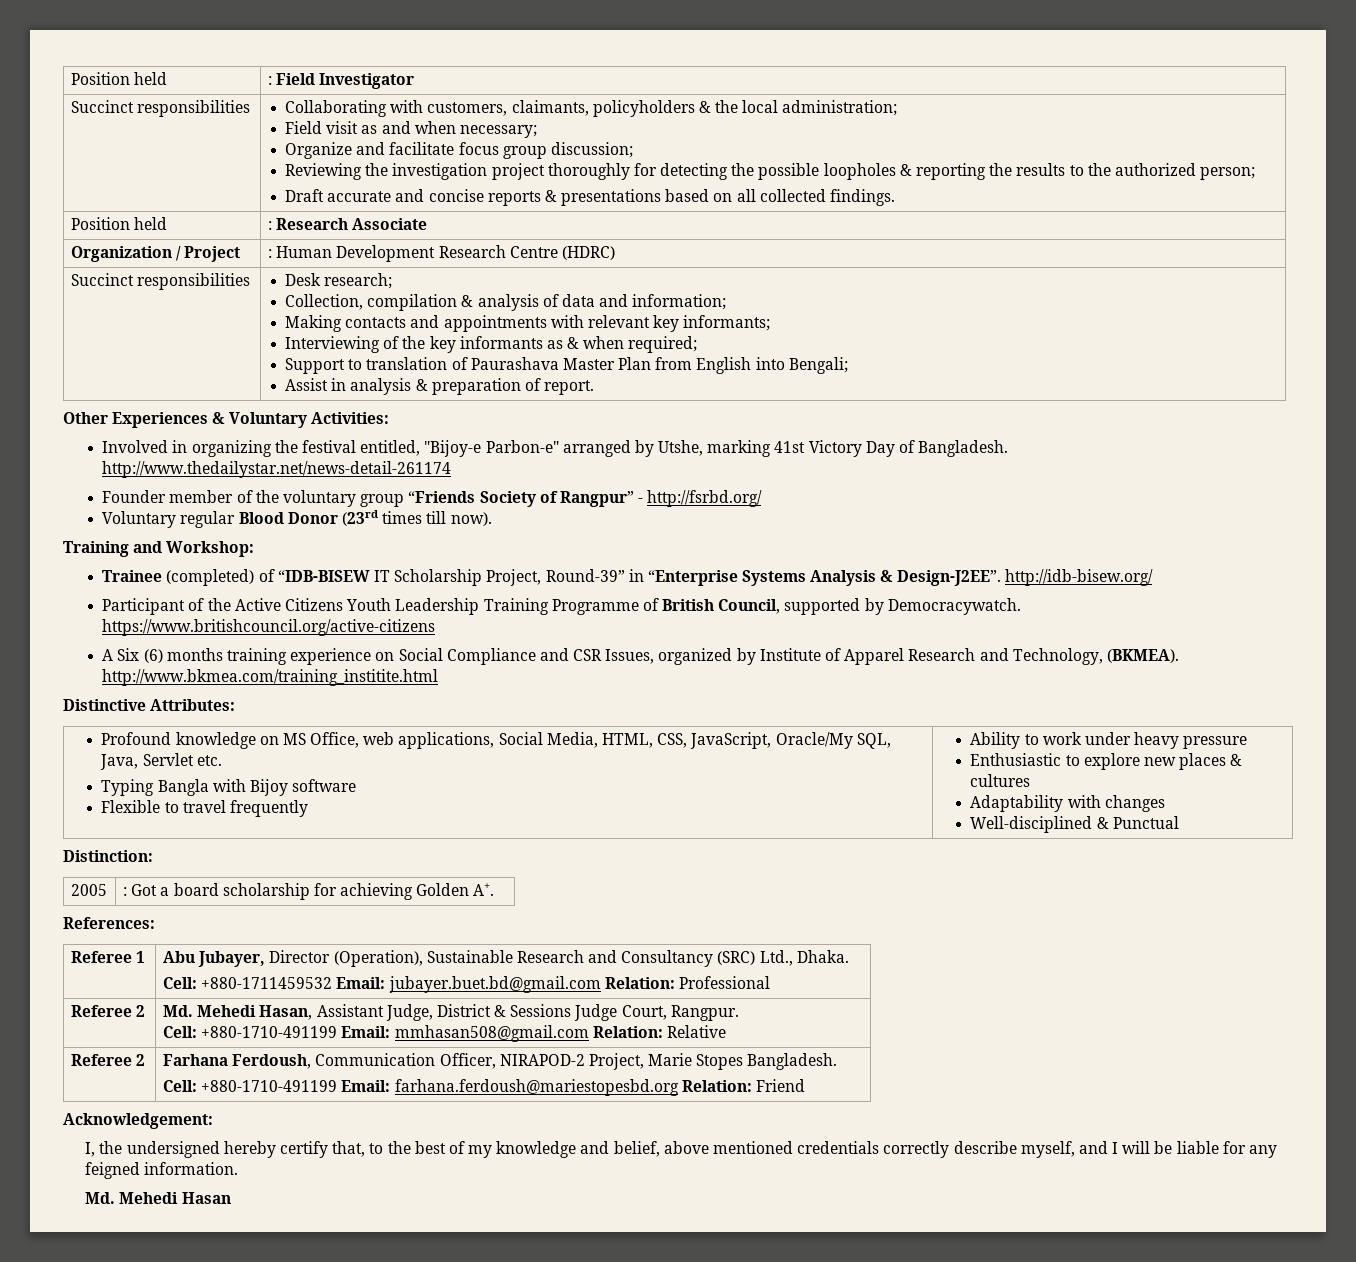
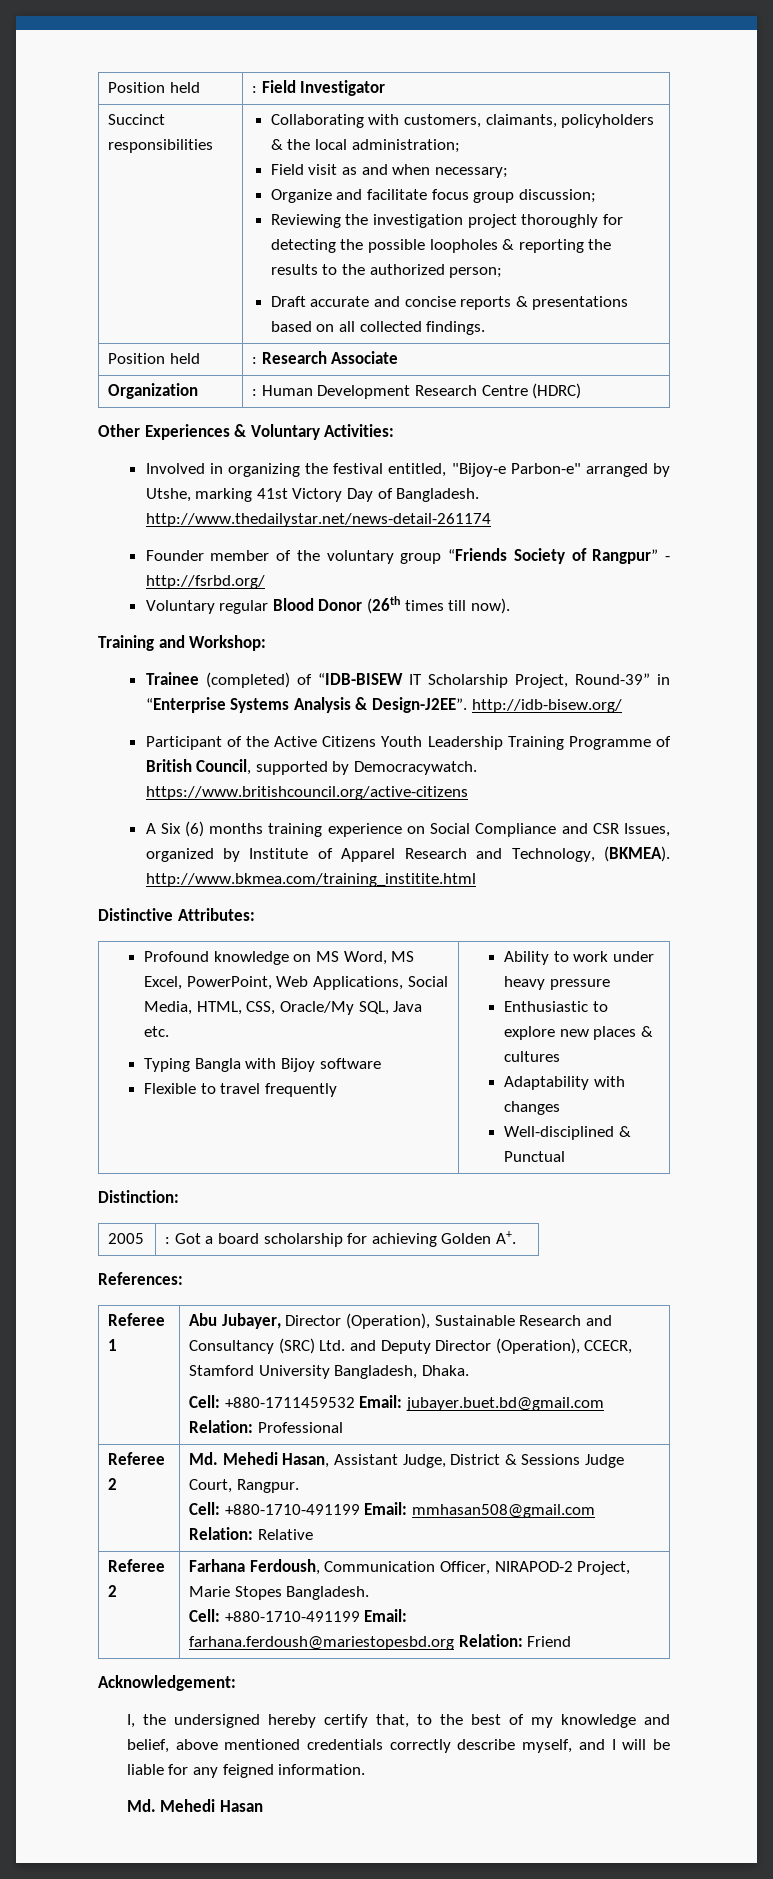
[176,246,241,262] / Project -> (199, 391) none
[70,273,251,290] [285,273,393,289] [285,294,727,311] [285,315,771,332] [285,336,698,353] [285,357,848,374] [285,378,595,395] // Succinct responsibilities | Desk research; // Collection, compilation & analysis of data and information; // Making contacts and appointments with relevant key informants; // Interviewing of the key informants as & when required; // Support to translation of Paurashava Master Plan from English into Bengali; // Assist in analysis & preparation of report. -> (582, 391) none
[342,510,379,526] (23rd -> [366,596,400,614] (26th
[310,732,495,749] Office, web applications, -> [343,951,415,965] [144,976,403,990] Word, MS Excel, PowerPoint, Web Applications,
[690,732,772,749] JavaScript, -> (276, 1008) none
[100,753,194,770] Java, Servlet -> [393,1001,423,1012] Java
[759,950,793,966] Ltd., -> [319,1338,633,1354] [189,1365,418,1379] Ltd. and Deputy Director (Operation), CCECR, Stamford University Bangladesh,

